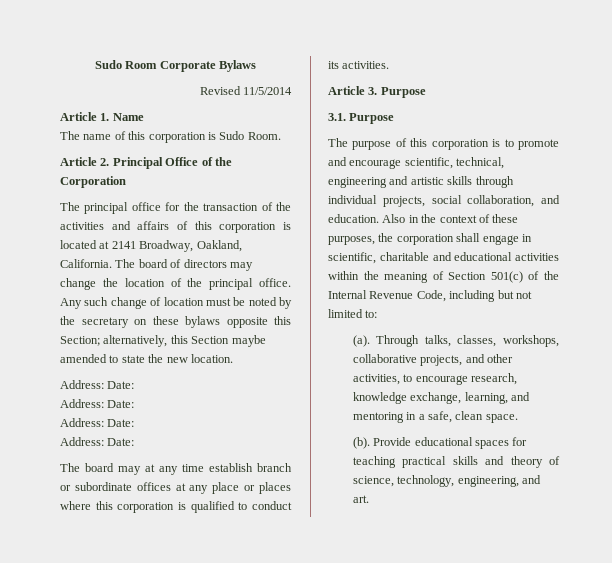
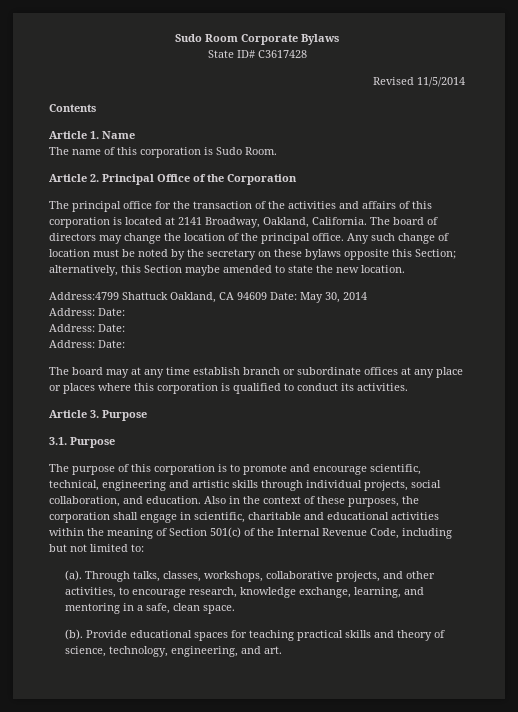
(257, 66) none -> [207,50,307,58] // State ID# C3617428
(292, 91) none -> [49,104,96,112] // Contents
[60,380,135,389] Address: Date: -> [49,292,367,303] Address:4799 Shattuck Oakland, CA 94609 Date: May 30, 2014

